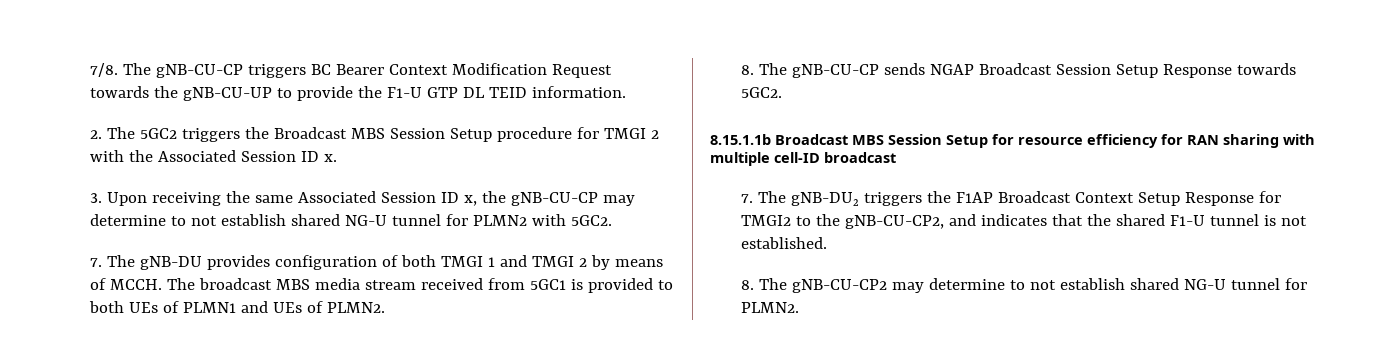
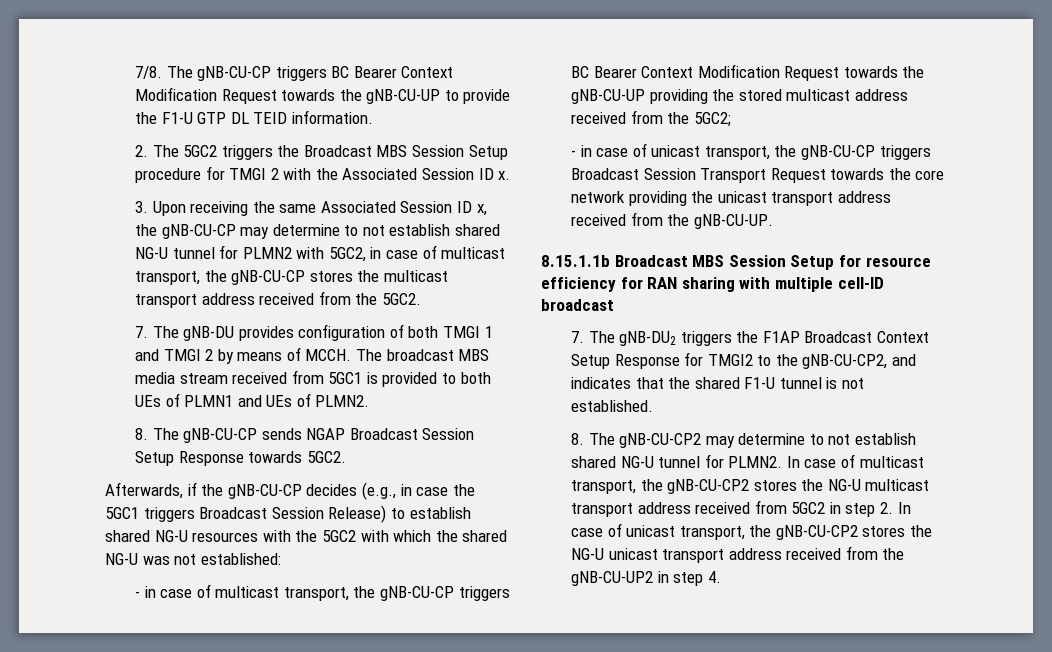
(566, 220) none -> [328,245,506,262] [134,270,448,285] [134,291,378,308] 5GC2, in case of multicast transport, the gNB-CU-CP stores the multicast transport address received from the
(782, 92) none -> [105,482,475,500] [105,505,471,523] [105,530,508,542] [105,553,281,565] [134,584,510,601] [570,64,925,81] [570,89,908,104] [570,110,731,126] [570,143,931,160] [570,168,945,183] [570,191,891,206] [570,212,773,229] // Afterwards, if the gNB-CU-CP decides (e.g., in case the 5GC1 triggers Broadcast Session Release) to establish shared NG-U resources with the 5GC2 with which the shared NG-U was not established: // - in case of multicast transport, the gNB-CU-CP triggers BC Bearer Context Modification Request towards the gNB-CU-UP providing the stored multicast address received from the 5GC2; // - in case of unicast transport, the gNB-CU-CP triggers Broadcast Session Transport Request towards the core network providing the unicast transport address received from the gNB-CU-UP.
(799, 307) none -> [786,454,924,468] [570,479,930,494] [570,500,911,517] [570,523,933,540] [570,546,905,563] [570,571,721,586] In case of multicast transport, the gNB-CU-CP2 stores the NG-U multicast transport address received from 5GC2 in step 2. In case of unicast transport, the gNB-CU-CP2 stores the NG-U unicast transport address received from the gNB-CU-UP2 in step 4.

